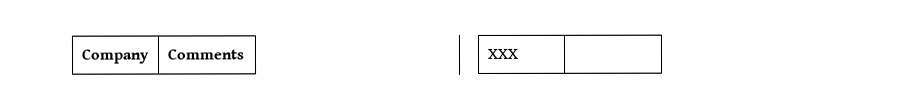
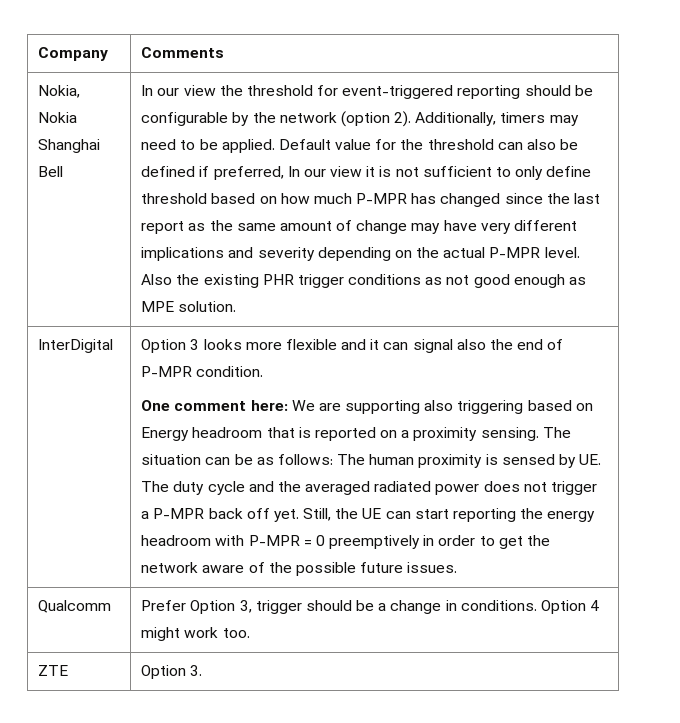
[486,48,519,59] XXX | -> [38,85,81,98] [38,112,78,123] [38,139,101,153] [38,166,64,177] [141,85,593,99] [141,111,579,127] [141,139,579,153] [141,166,592,180] [141,193,600,207] [141,220,577,234] [141,247,580,261] [141,274,586,288] [141,301,237,312] [38,339,114,353] [141,339,564,353] [141,366,264,377] [141,400,593,414] [141,427,571,441] [141,454,602,468] [141,481,597,495] [141,508,596,522] [141,535,550,549] [141,562,458,576] [38,600,112,613] [141,600,600,614] [141,627,250,641] [38,665,69,676] [141,665,203,679] Nokia, Nokia Shanghai Bell | In our view the threshold for event-triggered reporting should be configurable by the network (option 2). Additionally, timers may need to be applied. Default value for the threshold can also be defined if preferred, In our view it is not sufficient to only define threshold based on how much P-MPR has changed since the last report as the same amount of change may have very different implications and severity depending on the actual P-MPR level. Also the existing PHR trigger conditions as not good enough as MPE solution. // InterDigital | Option 3 looks more flexible and it can signal also the end of P-MPR condition. // One comment here: We are supporting also triggering based on Energy headroom that is reported on a proximity sensing. The situation can be as follows: The human proximity is sensed by UE. The duty cycle and the averaged radiated power does not trigger a P-MPR back off yet. Still, the UE can start reporting the energy headroom with P-MPR = 0 preemptively in order to get the network aware of the possible future issues. // Qualcomm | Prefer Option 3, trigger should be a change in conditions. Option 4 might work too. // ZTE | Option 3.

